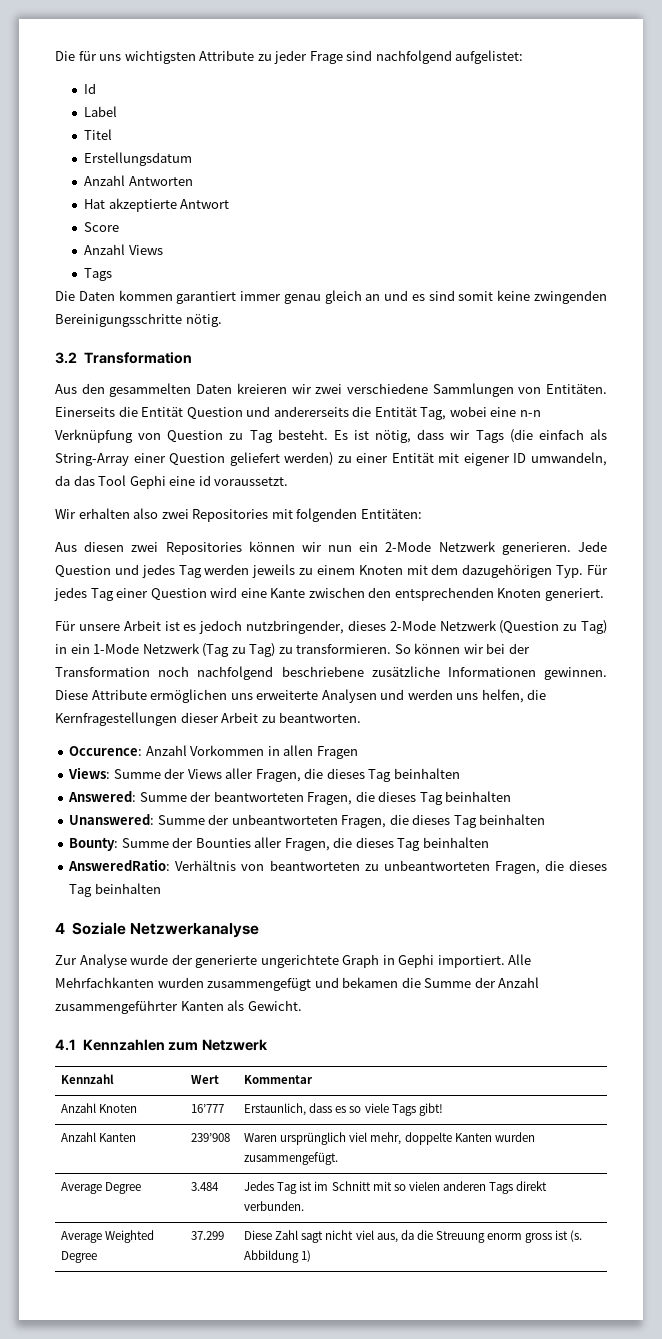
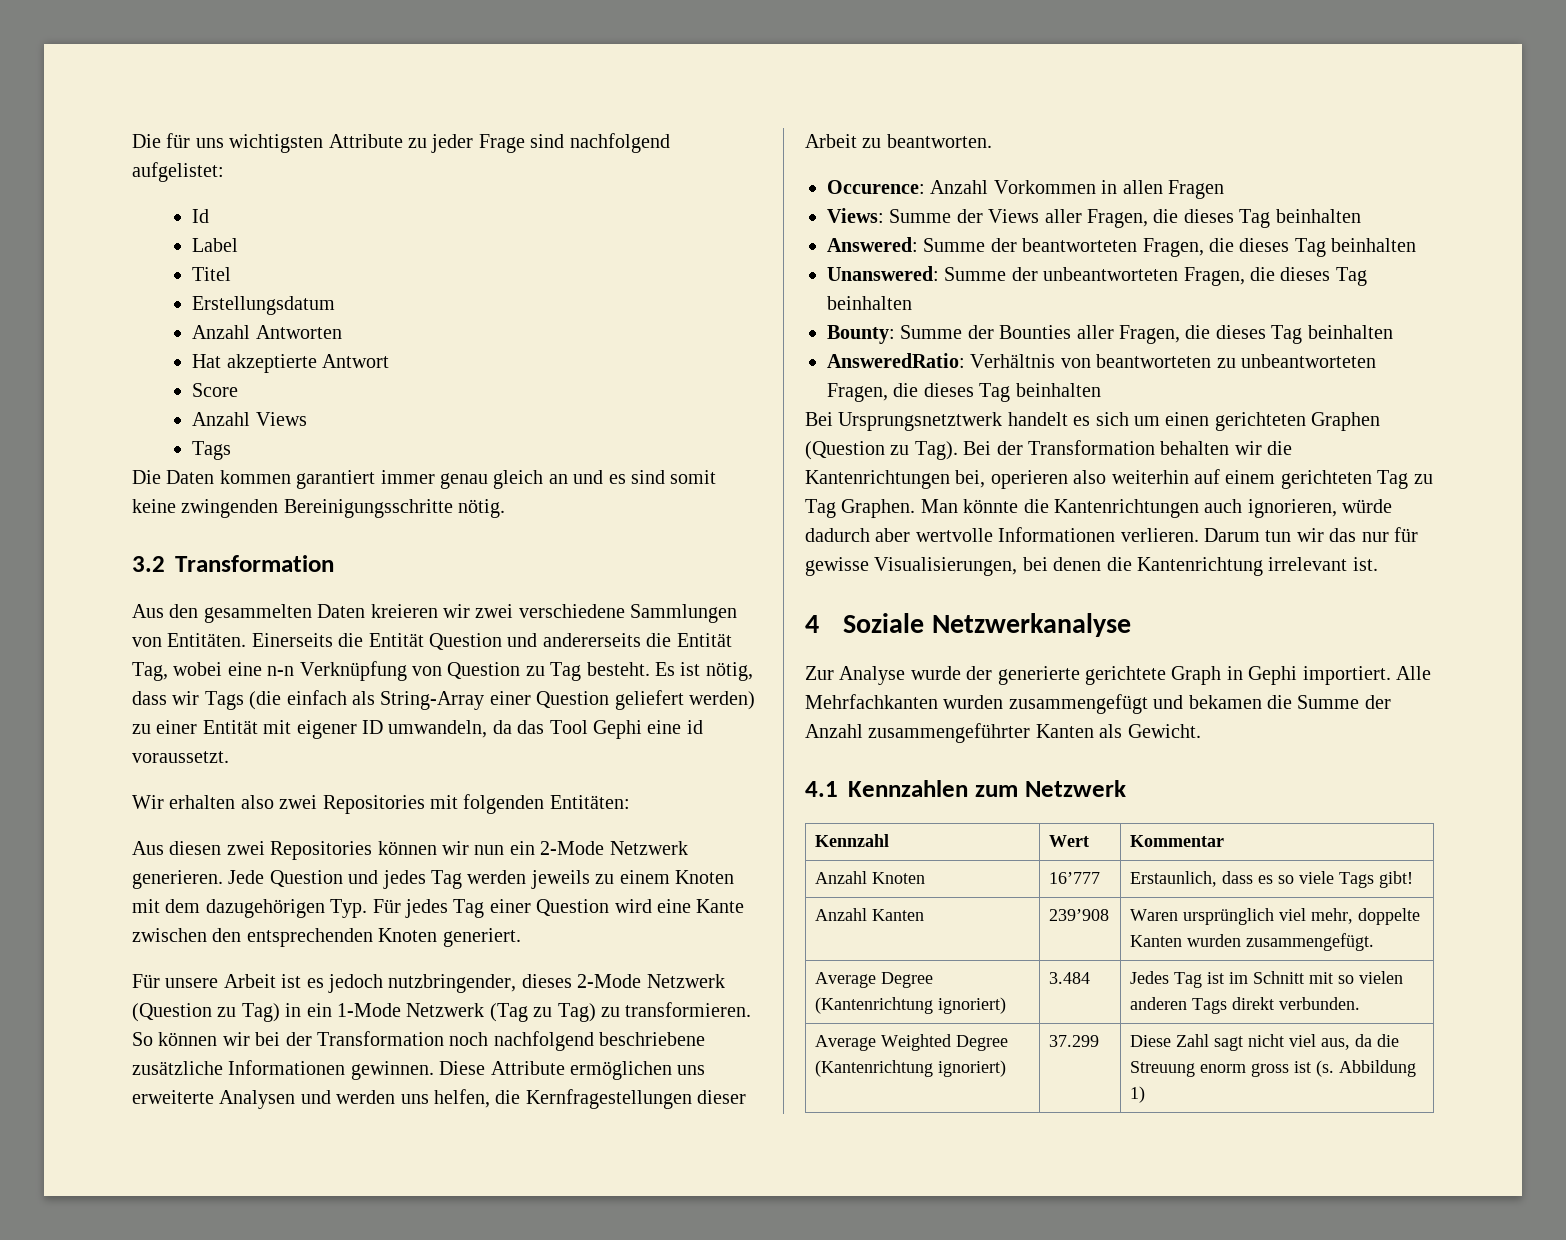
(161, 888) none -> [805,412,1381,431] [805,440,1293,460] [805,469,1433,489] [805,499,1393,518] [805,527,1418,542] [805,557,1378,576] // Bei Ursprungsnetztwerk handelt es sich um einen gerichteten Graphen (Question zu Tag). Bei der Transformation behalten wir die Kantenrichtungen bei, operieren also weiterhin auf einem gerichteten Tag zu Tag Graphen. Man könnte die Kantenrichtungen auch ignorieren, würde dadurch aber wertvolle Informationen verlieren. Darum tun wir das nur für gewisse Visualisierungen, bei denen die Kantenrichtung irrelevant ist.
[260,954,339,968] ungerichtete -> [1085,666,1166,685] gerichtete
(142, 1188) none -> [815,997,1007,1014] (Kantenrichtung ignoriert)
(98, 1257) none -> [815,1060,1007,1077] (Kantenrichtung ignoriert)

